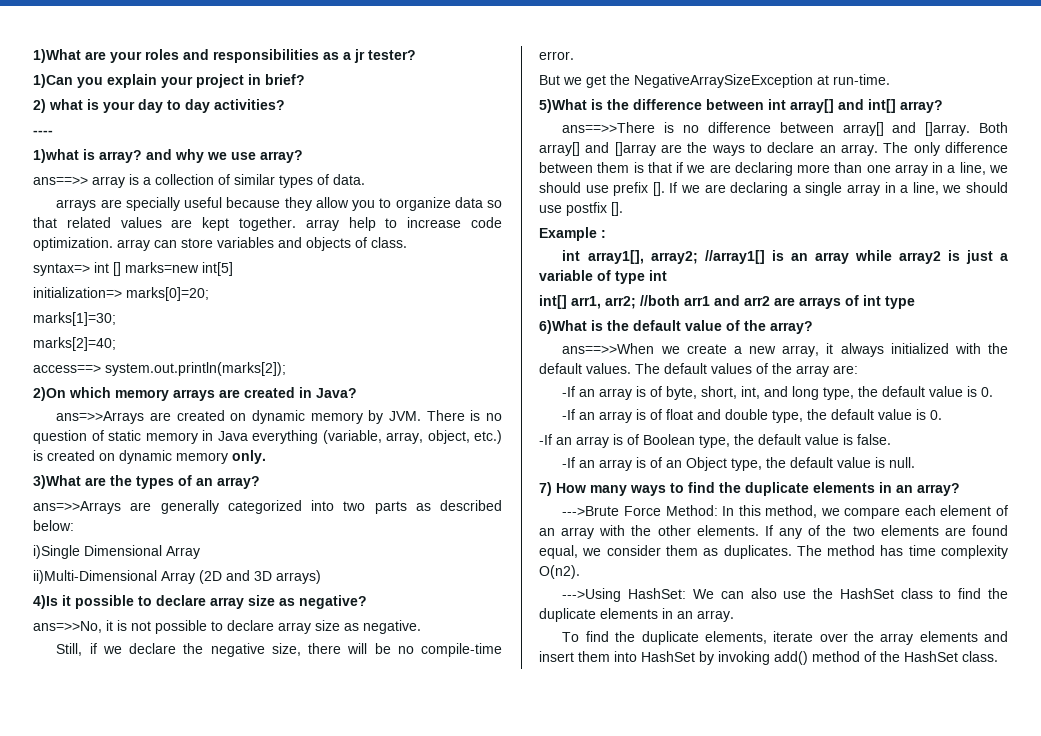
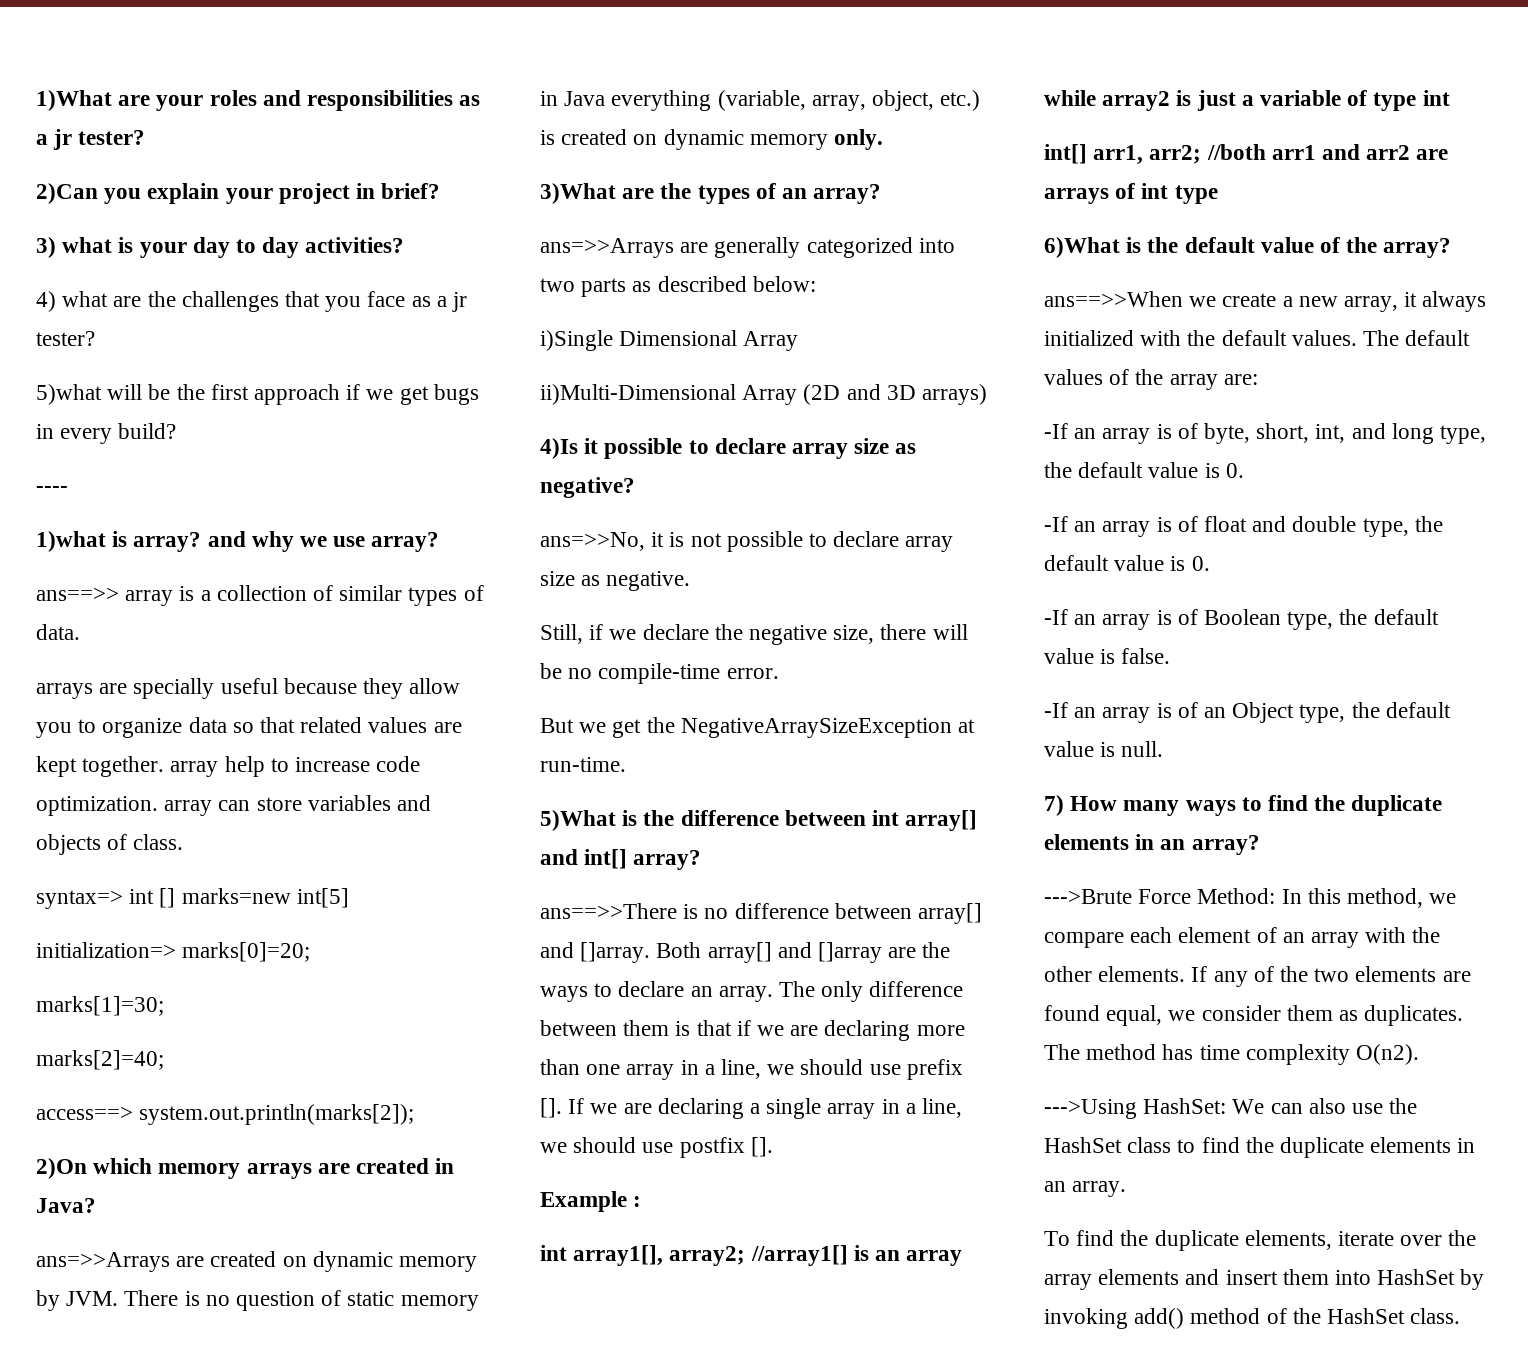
[33,74,73,88] 1)Can -> [36,183,98,204] 2)Can
[33,99,46,113] 2) -> [36,237,56,258] 3)
(285, 104) none -> [36,291,468,312] [36,331,95,346] [36,384,479,405] [36,423,177,444] // 4) what are the challenges that you face as a jr tester? // 5)what will be the first approach if we get bugs in every build?

